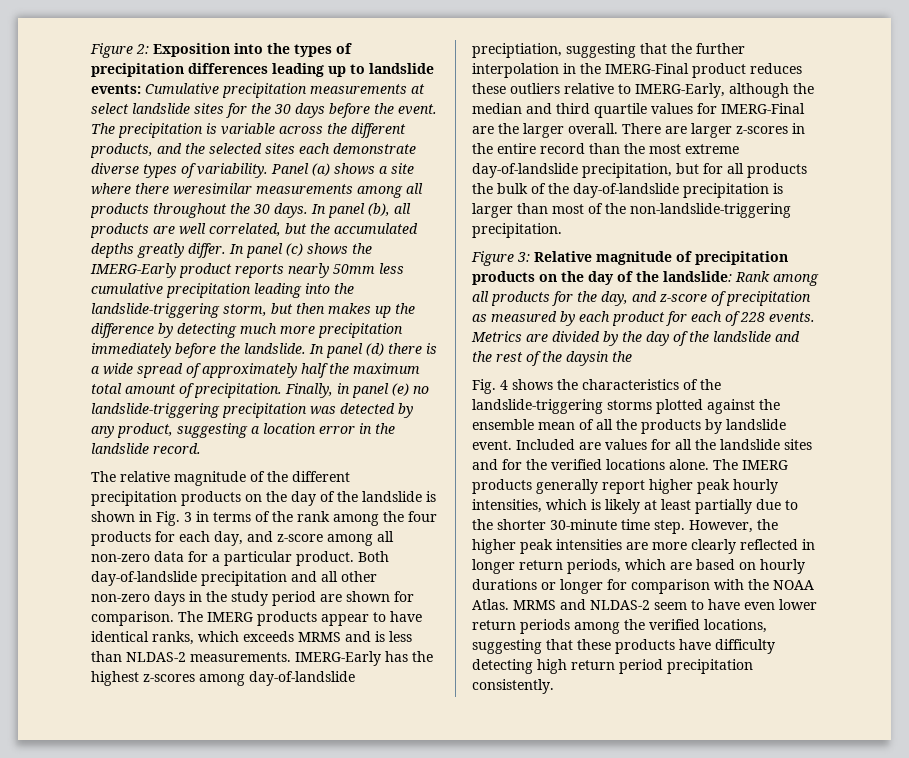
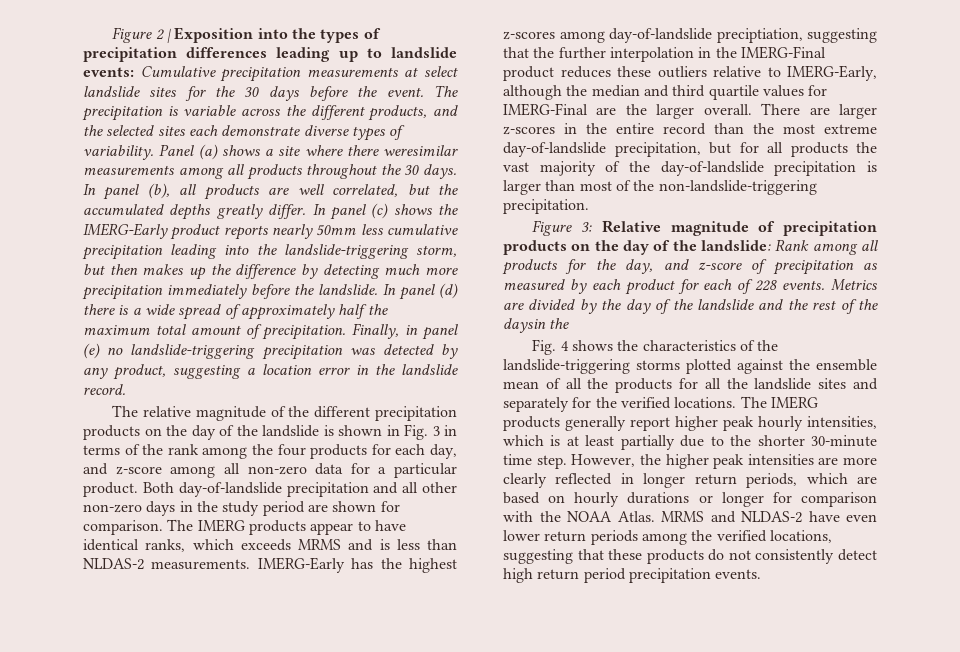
[90,43,149,58] Figure 2: -> [112,27,171,43] Figure 2 |
[497,183,528,194] bulk -> [503,161,596,176] vast majority
[705,419,786,434] [472,439,647,450] by landslide event. Included are values -> (673, 385) none
(498, 464) none -> [503,397,569,412] separately
[606,459,709,470] locations alone. -> [674,397,737,408] locations.
[605,499,640,514] likely -> (561, 440) none
[654,600,704,610] seem to -> (802, 517) none
[679,639,775,654] [472,659,533,674] have difficulty detecting -> [708,549,877,564] do not consistently detect
[472,679,554,694] consistently. -> [715,569,762,579] events.

